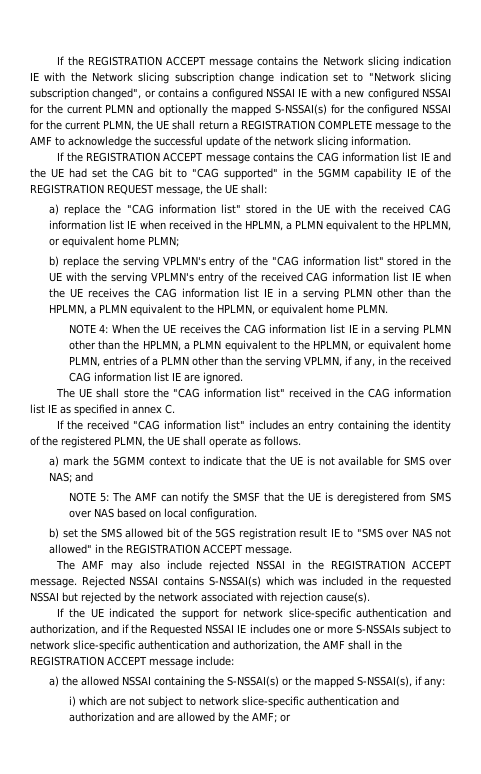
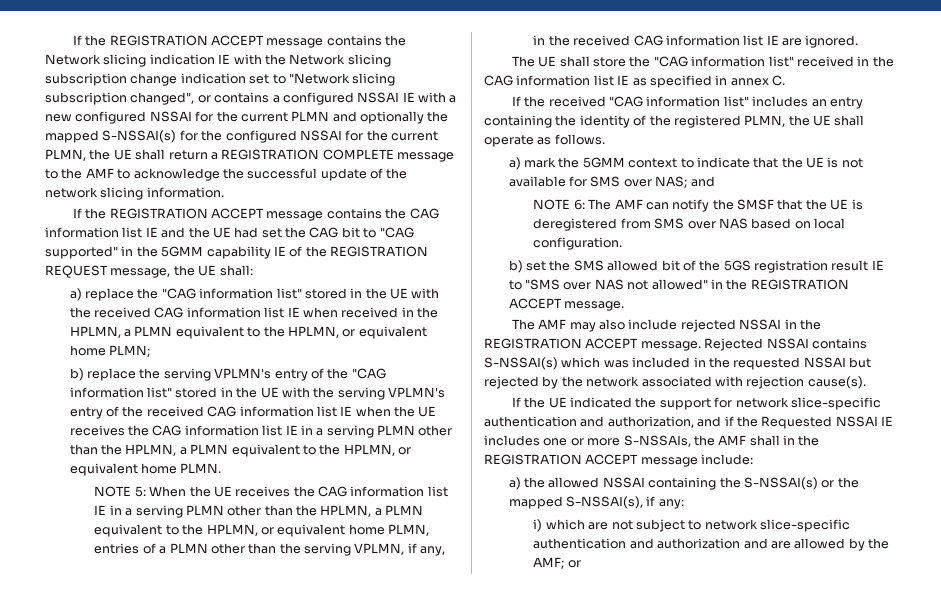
[99,324,109,333] 4: -> [134,486,146,497] 5:
[99,492,109,502] 5: -> [573,199,585,210] 6:
[355,624,452,636] [30,640,301,652] S-NSSAIs subject to network slice-specific authentication and authorization, -> [623,435,691,447] S-NSSAIs,

